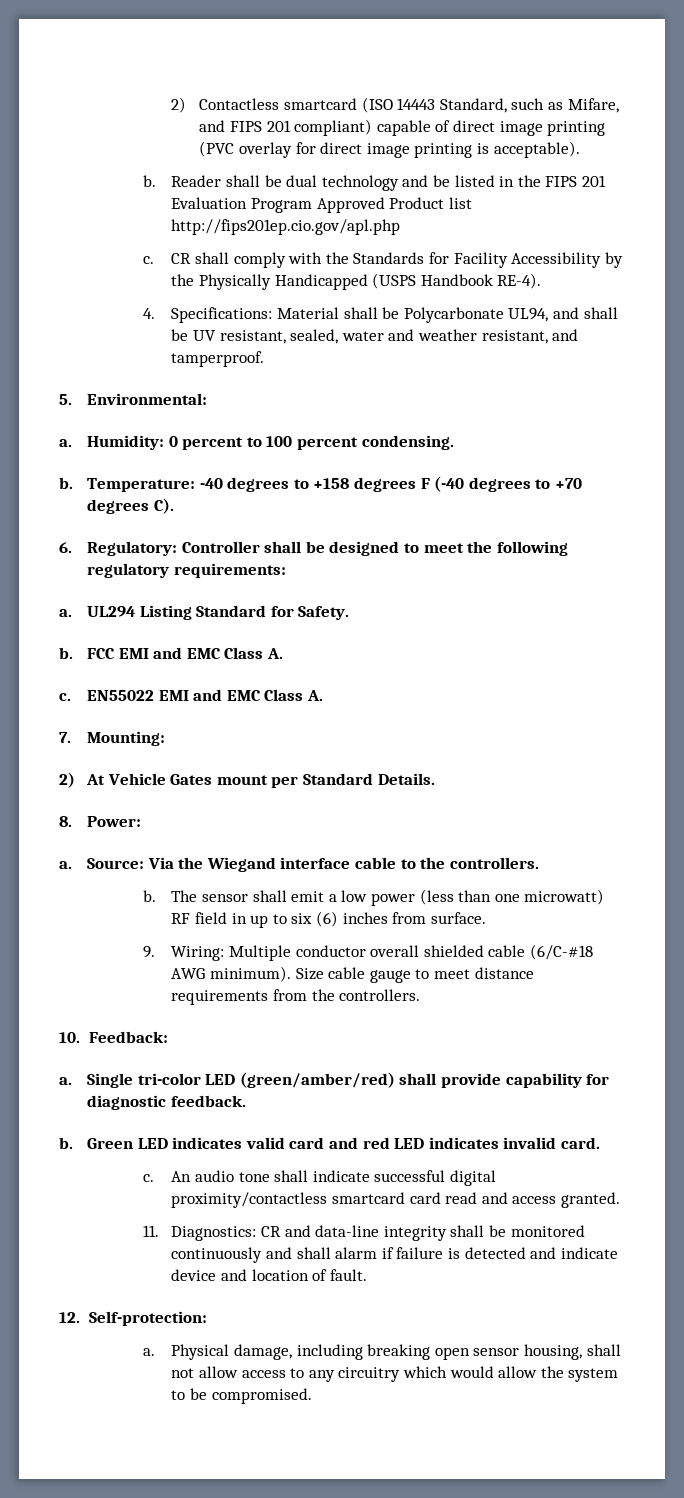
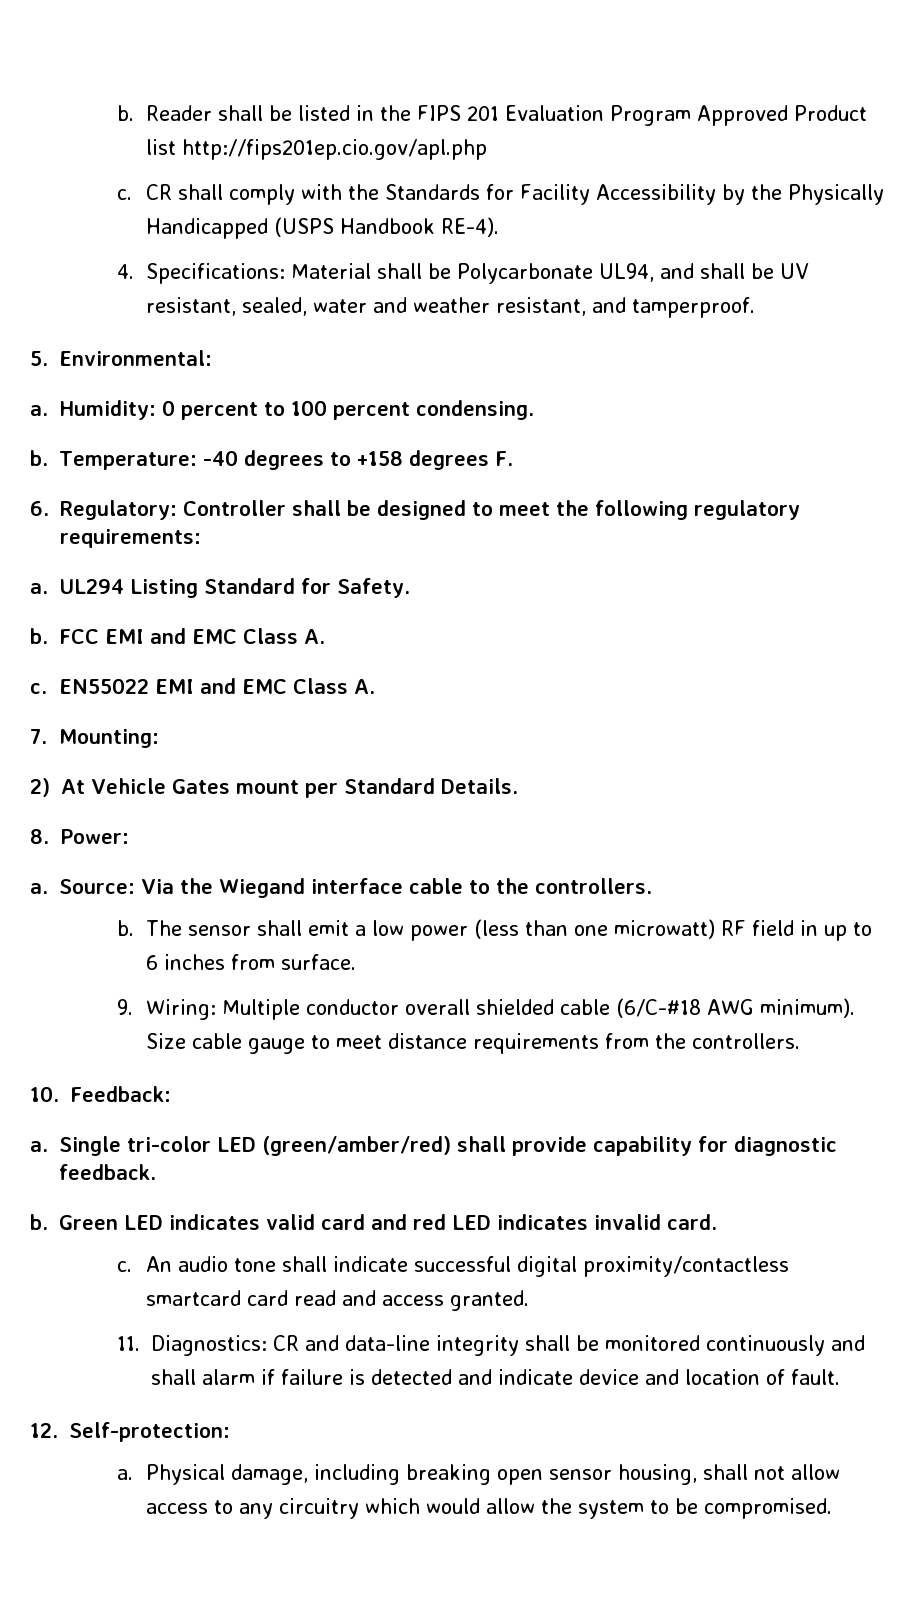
[171,97,619,113] [199,119,606,136] [199,141,580,158] [143,175,429,191] 2) Contactless smartcard (ISO 14443 Standard, such as Mifare, and FIPS 201 compliant) capable of direct image printing (PVC overlay for direct image printing is acceptable). // b. Reader shall be dual technology and -> [116,105,263,121] b. Reader shall
[420,476,582,492] [87,498,174,514] F (-40 degrees to +70 degrees C). -> [494,451,513,466] F.
[291,911,338,927] six (6) -> [145,955,158,970] 6

